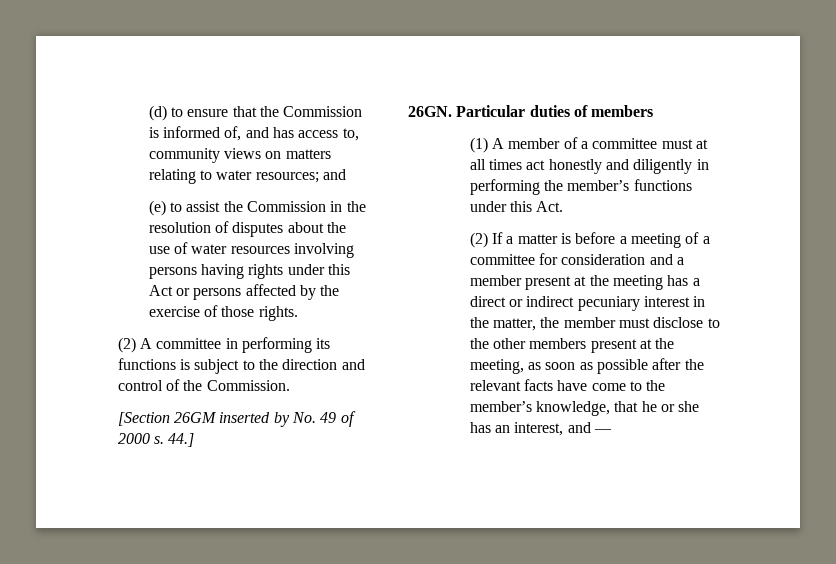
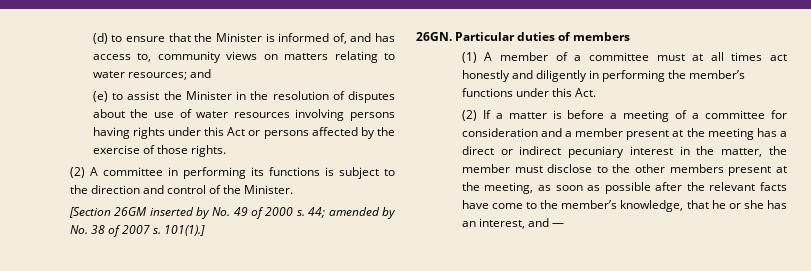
[283,106,363,117] Commission -> [215,33,262,42] Minister
[246,201,326,212] Commission -> [185,91,232,100] Minister
[206,380,290,391] Commission. -> [244,185,294,194] Minister.
[168,433,195,447] 44.] -> [308,207,397,219] [69,225,206,237] 44; amended by No. 38 of 2007 s. 101(1).]

